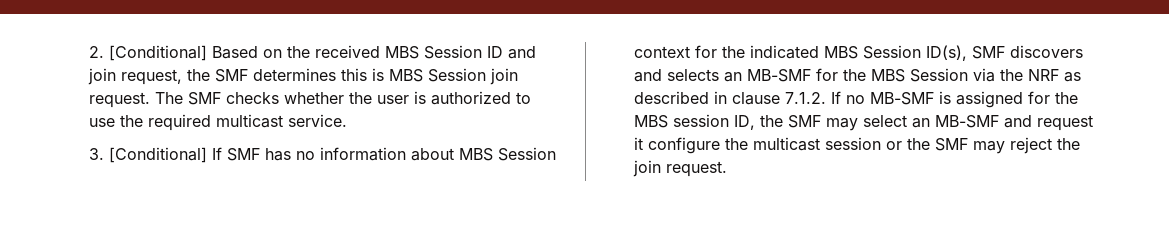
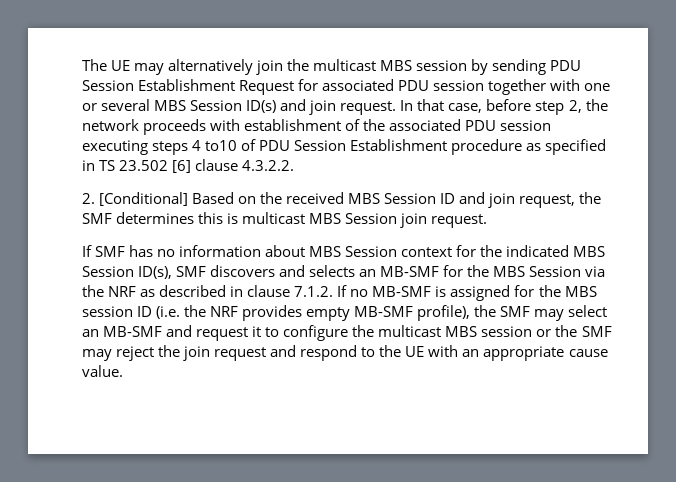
(89, 52) none -> [81,59,582,75] [81,79,611,95] [81,99,608,115] [81,119,552,135] [81,139,607,155] [81,159,295,173] The UE may alternatively join the multicast MBS session by sending PDU Session Establishment Request for associated PDU session together with one or several MBS Session ID(s) and join request. In that case, before step 2, the network proceeds with establishment of the associated PDU session executing steps 4 to10 of PDU Session Establishment procedure as specified in TS 23.502 [6] clause 4.3.2.2. //
(385, 74) none -> [242,212,306,224] multicast
[155,91,532,105] [89,114,348,131] [89,147,208,163] The SMF checks whether the user is authorized to use the required multicast service. // 3. [Conditional] -> (488, 221) //
[734,115,756,130] ID, -> [136,305,471,321] ID (i.e. the NRF provides empty MB-SMF profile),
(644, 143) none -> [265,327,280,337] to
(821, 144) none -> [445,326,478,337] MBS
[666,161,728,177] request. -> [214,345,608,361] [81,365,123,377] request and respond to the UE with an appropriate cause value.

